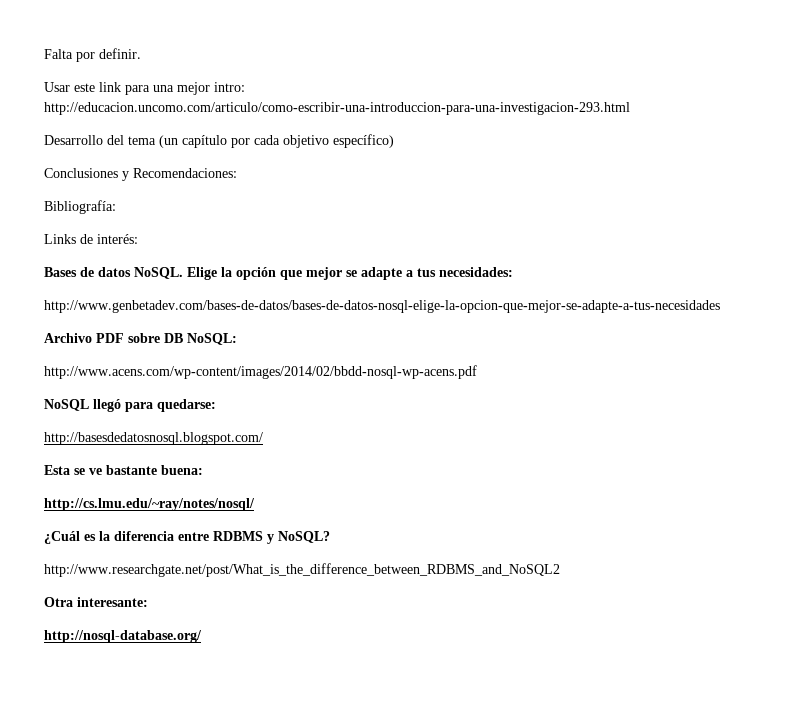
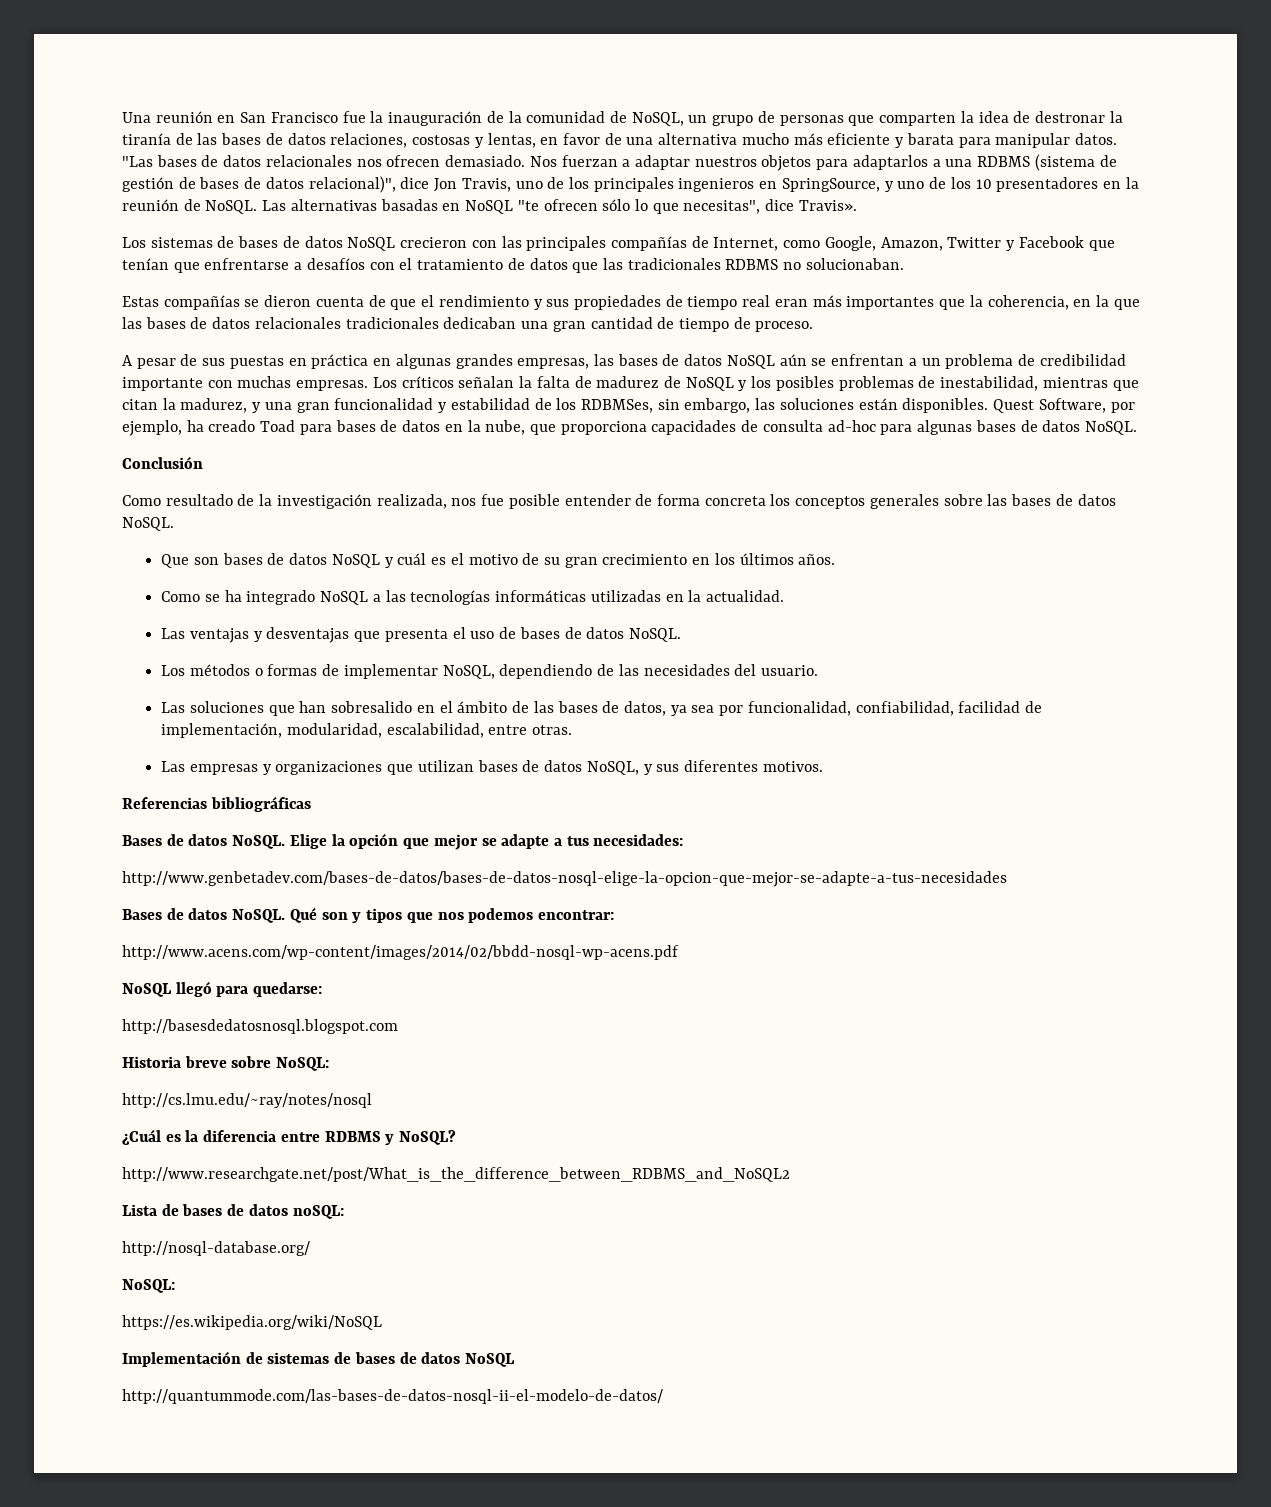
[44,48,141,62] [44,82,245,95] [44,102,630,115] [44,134,394,148] [44,168,237,181] [44,200,116,214] [44,234,138,244] Falta por definir. // Usar este link para una mejor intro: http://educacion.uncomo.com/articulo/como-escribir-una-introduccion-para-una-investigacion-293.html // Desarrollo del tema (un capítulo por cada objetivo específico) // Conclusiones y Recomendaciones: // Bibliografía: // Links de interés: -> [122,111,1123,126] [122,133,1117,148] [122,154,1117,171] [122,176,1139,193] [122,199,857,214] [122,236,1115,251] [122,258,904,273] [122,295,1140,310] [122,317,814,332] [122,354,1126,369] [122,376,1139,391] [122,398,1135,413] [122,420,1137,436] [122,456,203,469] [122,494,1116,509] [122,517,174,531] [161,553,836,568] [161,590,784,605] [161,627,681,643] [161,664,818,679] [161,701,1043,716] [161,723,573,738] [161,760,823,775] [122,796,311,812] Una reunión en San Francisco fue la inauguración de la comunidad de NoSQL, un grupo de personas que comparten la idea de destronar la tiranía de las bases de datos relaciones, costosas y lentas, en favor de una alternativa mucho más eficiente y barata para manipular datos. "Las bases de datos relacionales nos ofrecen demasiado. Nos fuerzan a adaptar nuestros objetos para adaptarlos a una RDBMS (sistema de gestión de bases de datos relacional)", dice Jon Travis, uno de los principales ingenieros en SpringSource, y uno de los 10 presentadores en la reunión de NoSQL. Las alternativas basadas en NoSQL "te ofrecen sólo lo que necesitas", dice Travis». // Los sistemas de bases de datos NoSQL crecieron con las principales compañías de Internet, como Google, Amazon, Twitter y Facebook que tenían que enfrentarse a desafíos con el tratamiento de datos que las tradicionales RDBMS no solucionaban. // Estas compañías se dieron cuenta de que el rendimiento y sus propiedades de tiempo real eran más importantes que la coherencia, en la que las bases de datos relacionales tradicionales dedicaban una gran cantidad de tiempo de proceso. // A pesar de sus puestas en práctica en algunas grandes empresas, las bases de datos NoSQL aún se enfrentan a un problema de credibilidad importante con muchas empresas. Los críticos señalan la falta de madurez de NoSQL y los posibles problemas de inestabilidad, mientras que citan la madurez, y una gran funcionalidad y estabilidad de los RDBMSes, sin embargo, las soluciones están disponibles. Quest Software, por ejemplo, ha creado Toad para bases de datos en la nube, que proporciona capacidades de consulta ad-hoc para algunas bases de datos NoSQL. // Conclusión // Como resultado de la investigación realizada, nos fue posible entender de forma concreta los conceptos generales sobre las bases de datos NoSQL. // Que son bases de datos NoSQL y cuál es el motivo de su gran crecimiento en los últimos años. // Como se ha integrado NoSQL a las tecnologías informáticas utilizadas en la actualidad. // Las ventajas y desventajas que presenta el uso de bases de datos NoSQL. // Los métodos o formas de implementar NoSQL, dependiendo de las necesidades del usuario. // Las soluciones que han sobresalido en el ámbito de las bases de datos, ya sea por funcionalidad, confiabilidad, facilidad de implementación, modularidad, escalabilidad, entre otras. // Las empresas y organizaciones que utilizan bases de datos NoSQL, y sus diferentes motivos. // Referencias bibliográficas
[44,333,237,345] Archivo PDF sobre DB NoSQL: -> [122,907,614,923] Bases de datos NoSQL. Qué son y tipos que nos podemos encontrar:
[44,432,263,445] [44,465,203,475] [44,498,255,511] http://basesdedatosnosql.blogspot.com/ // Esta se ve bastante buena: // http://cs.lmu.edu/~ray/notes/nosql/ -> [122,1019,398,1034] [122,1056,330,1071] [122,1093,372,1108] http://basesdedatosnosql.blogspot.com // Historia breve sobre NoSQL: // http://cs.lmu.edu/~ray/notes/nosql
[44,597,148,607] [44,630,202,643] Otra interesante: // http://nosql-database.org/ -> [122,1204,344,1219] [122,1241,310,1256] [122,1279,175,1293] [122,1315,382,1330] [122,1351,515,1367] [122,1389,663,1404] Lista de bases de datos noSQL: // http://nosql-database.org/ // NoSQL: // https://es.wikipedia.org/wiki/NoSQL // Implementación de sistemas de bases de datos NoSQL // http://quantummode.com/las-bases-de-datos-nosql-ii-el-modelo-de-datos/

